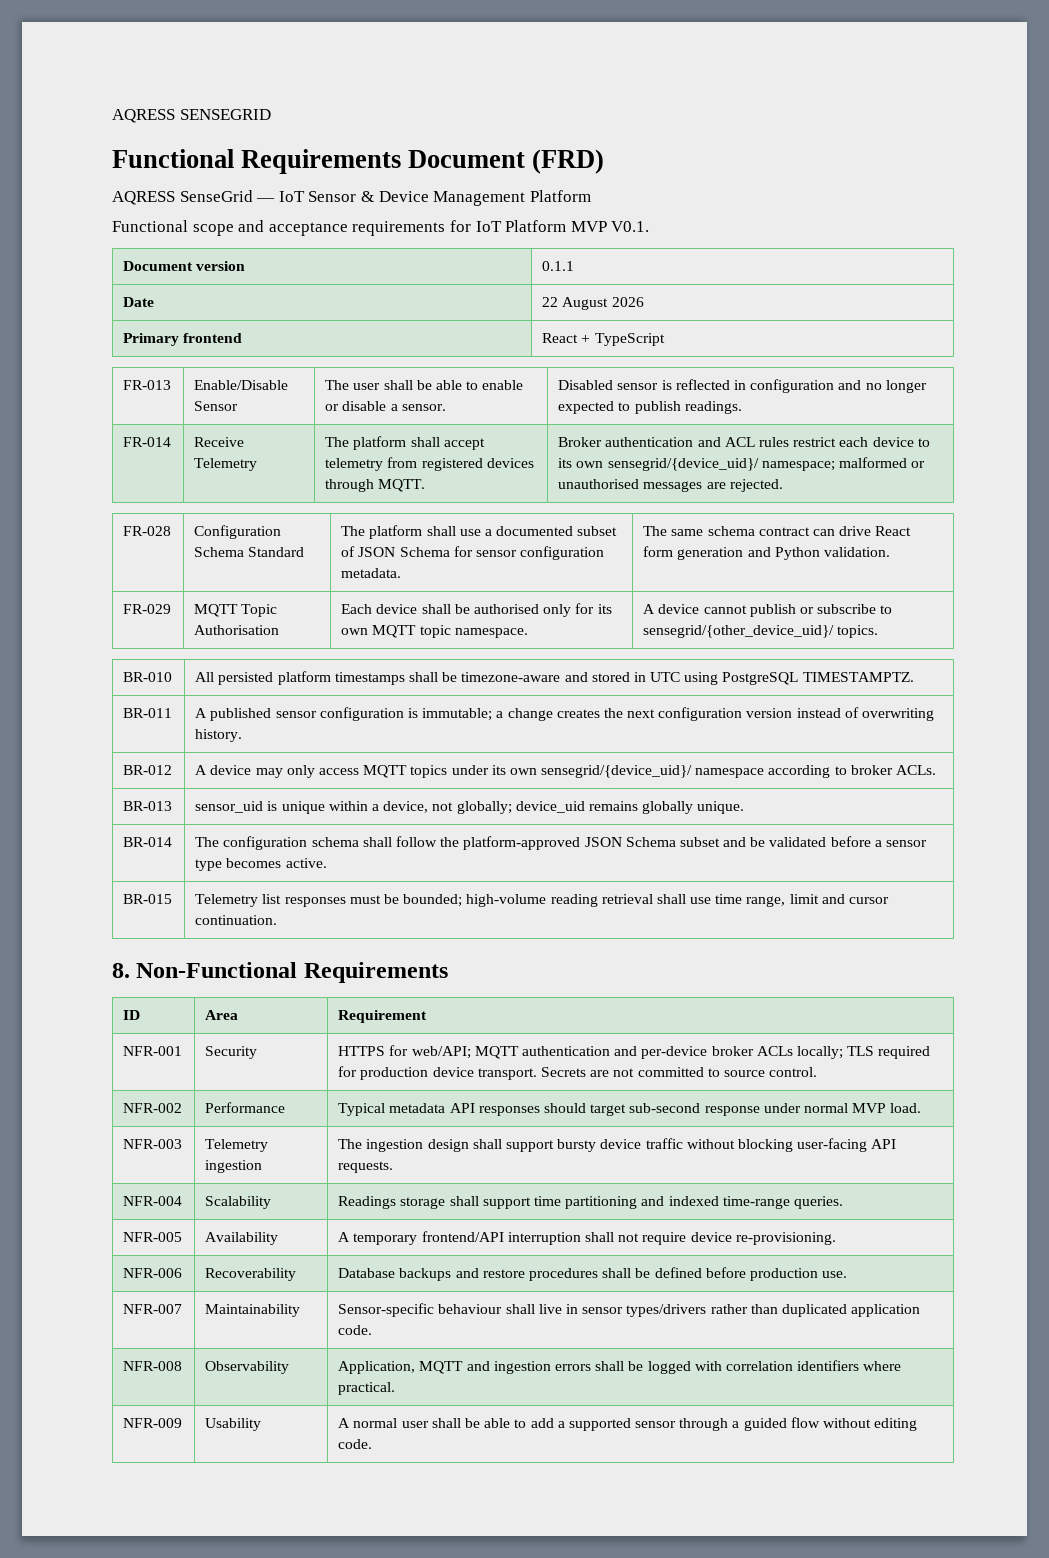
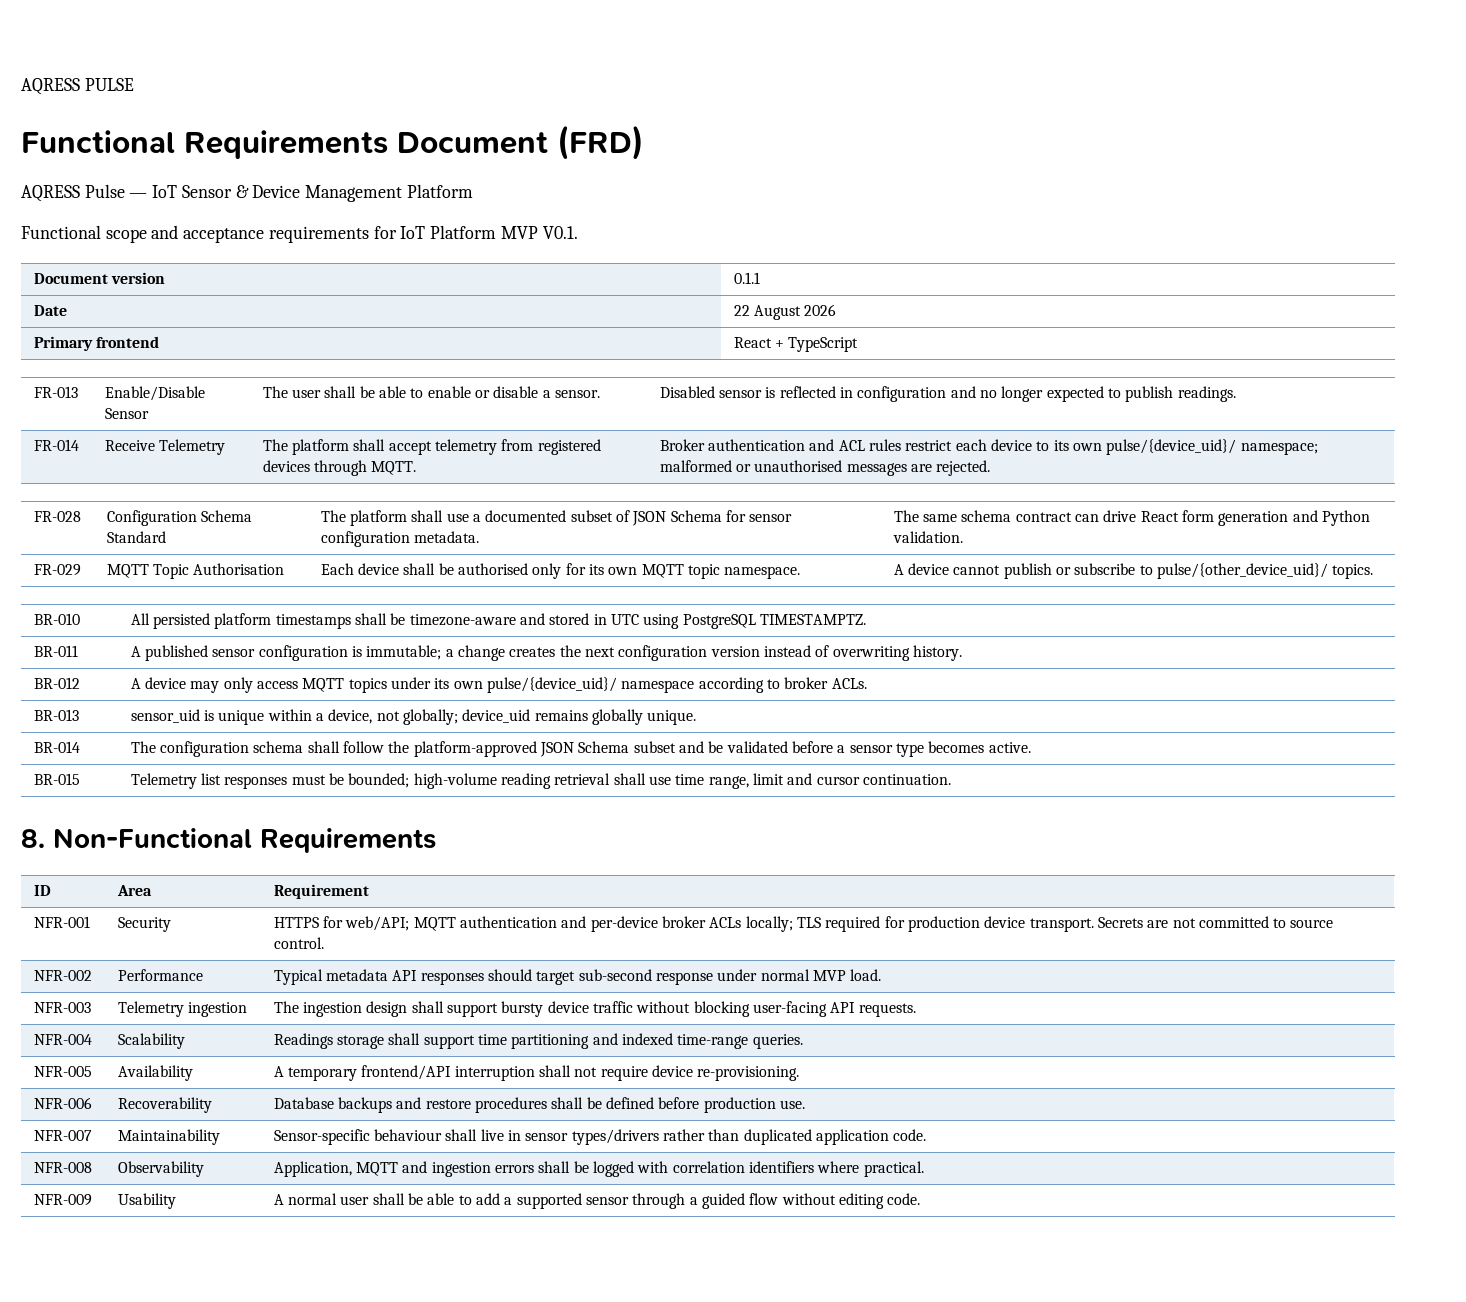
[112,109,271,123] AQRESS SENSEGRID -> [21,78,134,95] AQRESS PULSE
[179,190,253,202] SenseGrid -> [84,184,125,198] Pulse
[607,458,759,471] sensegrid/{device_uid}/ -> [1106,439,1237,455] pulse/{device_uid}/
[643,625,835,638] sensegrid/{other_device_uid}/ -> [1156,563,1328,579] pulse/{other_device_uid}/
[541,765,693,778] sensegrid/{device_uid}/ -> [486,677,617,693] pulse/{device_uid}/

